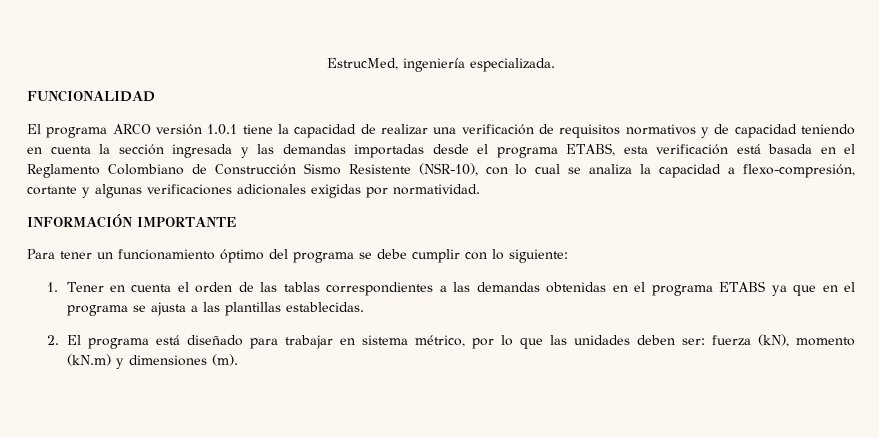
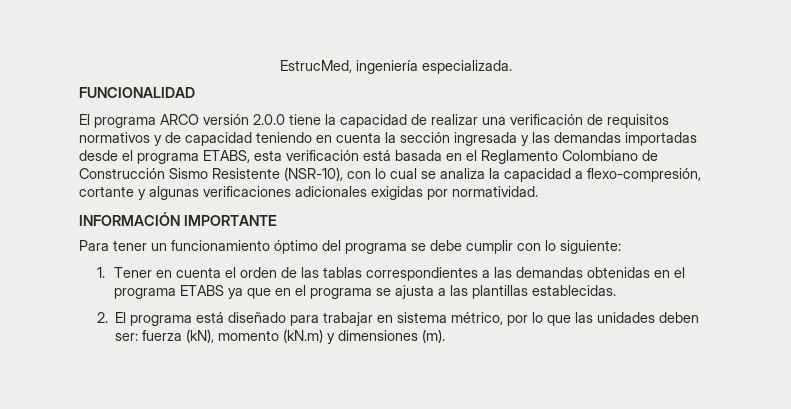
[207,124,238,135] 1.0.1 -> [253,114,285,125] 2.0.0

